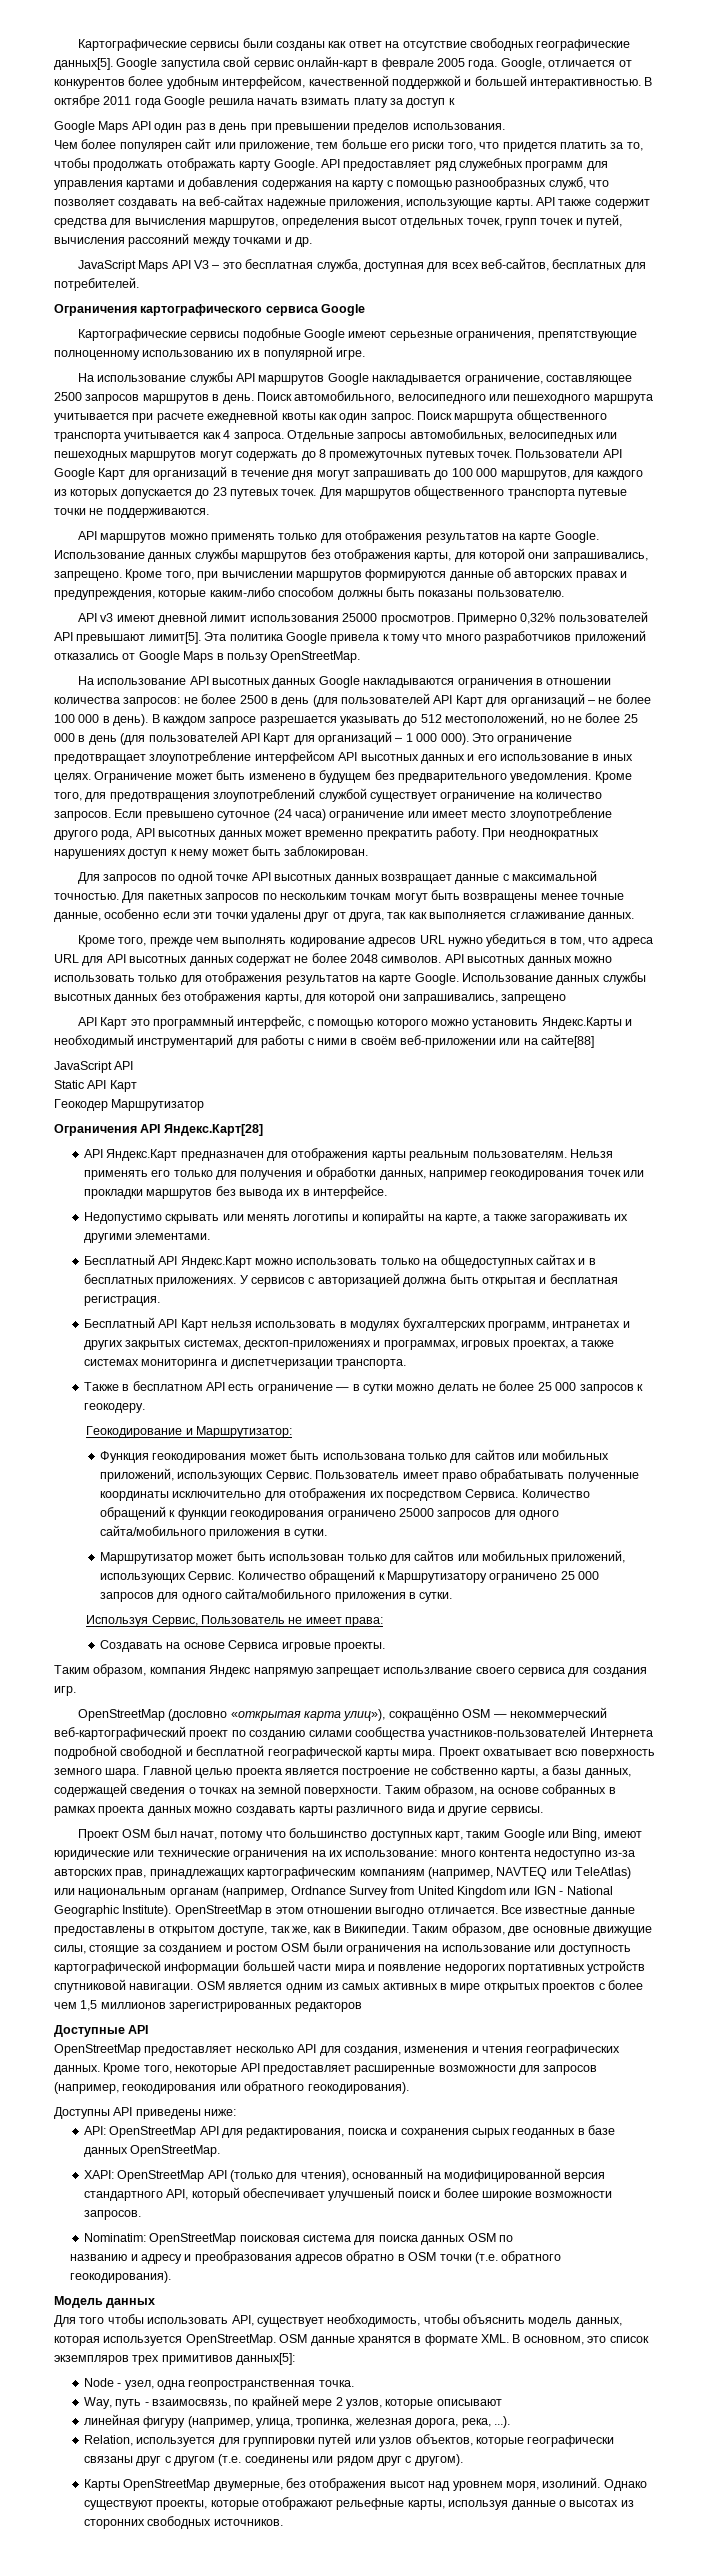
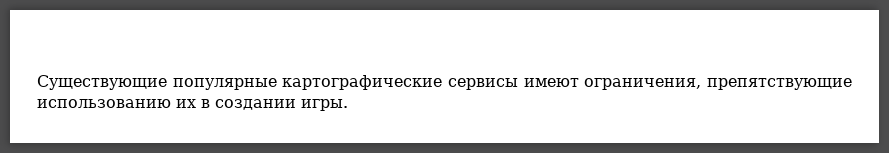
[77,38,631,51] [54,56,632,70] [54,75,653,89] [54,95,455,108] [54,121,505,133] [54,138,643,152] [54,158,608,171] [54,177,610,190] [54,195,650,209] [54,214,623,228] [54,233,312,247] [77,258,646,272] [54,277,139,291] [54,304,366,316] [77,328,453,341] Картографические сервисы были созданы как ответ на отсутствие свободных географические данных[5]. Google запустила свой сервис онлайн-карт в феврале 2005 года. Google, отличается от конкурентов более удобным интерфейсом, качественной поддержкой и большей интерактивностью. В октябре 2011 года Google решила начать взимать плату за доступ к // Google Maps API один раз в день при превышении пределов использования. // Чем более популярен сайт или приложение, тем больше его риски того, что придется платить за то, чтобы продолжать отображать карту Google. API предоставляет ряд служебных программ для управления картами и добавления содержания на карту с помощью разнообразных служб, что позволяет создавать на веб-сайтах надежные приложения, использующие карты. API также содержит средства для вычисления маршрутов, определения высот отдельных точек, групп точек и путей, вычисления рассояний между точками и др. // JavaScript Maps API V3 – это бесплатная служба, доступная для всех веб-сайтов, бесплатных для потребителей. // Ограничения картографического сервиса Google // Картографические сервисы подобные Google имеют серьезные -> [37,75,579,90] Существующие популярные картографические сервисы имеют
[54,350,140,360] полноценному -> (852, 84) none
[263,346,365,360] [77,372,632,385] [54,391,653,404] [54,409,607,423] [54,429,618,442] [54,449,622,461] [54,466,644,480] [54,486,628,499] [54,508,209,518] [77,530,599,543] [54,548,648,562] [54,568,628,581] [54,587,564,600] [77,611,648,625] [54,630,646,644] [54,651,361,663] [77,676,612,688] [54,693,651,707] [54,712,638,726] [54,731,573,745] [54,750,633,764] [54,770,632,783] [54,788,602,802] [54,808,612,821] [54,827,599,840] [54,846,369,859] [77,870,598,884] [54,890,625,903] [54,909,634,922] [77,934,653,947] [54,953,612,966] [54,972,646,985] [54,990,567,1004] [77,1015,633,1029] [54,1034,595,1048] [54,1061,134,1073] [54,1080,137,1092] [54,1099,205,1111] [54,1124,263,1136] [83,1148,613,1161] [83,1167,645,1180] [83,1185,388,1199] [83,1210,629,1224] [83,1233,211,1243] [83,1254,596,1268] [83,1273,618,1287] [83,1296,160,1306] [83,1317,630,1331] [83,1340,615,1350] [83,1359,407,1369] [83,1381,643,1394] [83,1403,145,1413] [86,1426,293,1438] [100,1449,610,1463] [100,1468,639,1482] [100,1488,590,1501] [100,1506,560,1520] [100,1525,328,1539] [100,1550,626,1564] [100,1569,600,1583] [100,1588,453,1602] [86,1615,384,1627] [100,1640,385,1652] [54,1664,647,1677] [54,1686,76,1696] [77,1707,607,1721] [54,1726,653,1740] [54,1745,655,1759] [54,1764,631,1778] [54,1783,616,1797] [54,1806,543,1816] [77,1828,642,1841] [54,1850,635,1860] [54,1867,631,1879] [54,1886,613,1898] [54,1905,635,1917] [54,1923,652,1936] [54,1942,631,1955] [54,1960,646,1974] [54,1979,643,1993] [54,2000,362,2012] [54,2025,149,2037] [54,2044,621,2056] [54,2063,598,2075] [54,2081,409,2094] [54,2107,237,2119] [83,2125,616,2138] [83,2145,221,2157] [83,2168,606,2182] [83,2187,613,2201] [83,2210,141,2220] [83,2233,513,2245] [70,2251,562,2264] [70,2271,172,2283] [54,2296,156,2308] [54,2314,622,2327] [54,2334,649,2346] [54,2353,296,2365] [83,2378,354,2390] [83,2395,502,2409] [83,2414,510,2428] [83,2433,615,2447] [83,2454,463,2466] [83,2477,647,2491] [83,2497,634,2510] [83,2516,283,2529] популярной игре. // На использование службы API маршрутов Google накладывается ограничение, составляющее 2500 запросов маршрутов в день. Поиск автомобильного, велосипедного или пешеходного маршрута учитывается при расчете ежедневной квоты как один запрос. Поиск маршрута общественного транспорта учитывается как 4 запроса. Отдельные запросы автомобильных, велосипедных или пешеходных маршрутов могут содержать до 8 промежуточных путевых точек. Пользователи API Google Карт для организаций в течение дня могут запрашивать до 100 000 маршрутов, для каждого из которых допускается до 23 путевых точек. Для маршрутов общественного транспорта путевые точки не поддерживаются. // API маршрутов можно применять только для отображения результатов на карте Google. Использование данных службы маршрутов без отображения карты, для которой они запрашивались, запрещено. Кроме того, при вычислении маршрутов формируются данные об авторских правах и предупреждения, которые каким-либо способом должны быть показаны пользователю. // API v3 имеют дневной лимит использования 25000 просмотров. Примерно 0,32% пользователей API превышают лимит[5]. Эта политика Google привела к тому что много разработчиков приложений отказались от Google Maps в пользу OpenStreetMap. // На использование API высотных данных Google накладываются ограничения в отношении количества запросов: не более 2500 в день (для пользователей API Карт для организаций – не более 100 000 в день). В каждом запросе разрешается указывать до 512 местоположений, но не более 25 000 в день (для пользователей API Карт для организаций – 1 000 000). Это ограничение предотвращает злоупотребление интерфейсом API высотных данных и его использование в иных целях. Ограничение может быть изменено в будущем без предварительного уведомления. Кроме того, для предотвращения злоупотреблений службой существует ограничение на количество запросов. Если превышено суточное (24 часа) ограничение или имеет место злоупотребление другого рода, API высотных данных может временно прекратить работу. При неоднократных нарушениях доступ к нему может быть заблокирован. // Для запросов по одной точке API высотных данных возвращает данные с максимальной точностью. Для пакетных запросов по нескольким точкам могут быть возвращены менее точные данные, особенно если эти точки удалены друг от друга, так как выполняется сглаживание данных. // Кроме того, прежде чем выполнять кодирование адресов URL нужно убедиться в том, что адреса URL для API высотных данных содержат не более 2048 символов. API высотных данных можно использовать только для отображения результатов на карте Google. Использование данных службы высотных данных без отображения карты, для которой они запрашивались, запрещено // API Карт это программный интерфейс, с помощью которого можно установить Яндекс.Карты и необходимый инструментарий для работы с ними в своём веб-приложении или на сайте[88] // JavaScript API // Static API Карт // Геокодер Маршрутизатор // Ограничения API Яндекс.Карт[28] // API Яндекс.Карт предназначен для отображения карты реальным пользователям. Нельзя применять его только для получения и обработки данных, например геокодирования точек или прокладки маршрутов без вывода их в интерфейсе. // Недопустимо скрывать или менять логотипы и копирайты на карте, а также загораживать их другими элементами. // Бесплатный API Яндекс.Карт можно использовать только на общедоступных сайтах и в бесплатных приложениях. У сервисов с авторизацией должна быть открытая и бесплатная регистрация. // Бесплатный API Карт нельзя использовать в модулях бухгалтерских программ, интранетах и других закрытых системах, десктоп-приложениях и программах, игровых проектах, а также системах мониторинга и диспетчеризации транспорта. // Также в бесплатном API есть ограничение — в сутки можно делать не более 25 000 запросов к геокодеру. // Геокодирование и Маршрутизатор: // Функция геокодирования может быть использована только для сайтов или мобильных приложений, использующих Сервис. Пользователь имеет право обрабатывать полученные координаты исключительно для отображения их посредством Сервиса. Количество обращений к функции геокодирования ограничено 25000 запросов для одного сайта/мобильного приложения в сутки. // Маршрутизатор может быть использован только для сайтов или мобильных приложений, использующих Сервис. Количество обращений к Маршрутизатору ограничено 25 000 запросов для одного сайта/мобильного приложения в сутки. // Используя Сервис, Пользователь не имеет права: // Создавать на основе Сервиса игровые проекты. // Таким образом, компания Яндекс напрямую запрещает использлвание своего сервиса для создания игр. // OpenStreetMap (дословно «открытая карта улиц»), сокращённо OSM — некоммерческий веб-картографический проект по созданию силами сообщества участников-пользователей Интернета подробной свободной и бесплатной географической карты мира. Проект охватывает всю поверхность земного шара. Главной целью проекта является построение не собственно карты, а базы данных, содержащей сведения о точках на земной поверхности. Таким образом, на основе собранных в рамках проекта данных можно создавать карты различного вида и другие сервисы. // Проект OSM был начат, потому что большинство доступных карт, таким Google или Bing, имеют юридические или технические ограничения на их использование: много контента недоступно из-за авторских прав, принадлежащих картографическим компаниям (например, NAVTEQ или TeleAtlas) или национальным органам (например, Ordnance Survey from United Kingdom или IGN - National Geographic Institute). OpenStreetMap в этом отношении выгодно отличается. Все известные данные предоставлены в открытом доступе, так же, как в Википедии. Таким образом, две основные движущие силы, стоящие за созданием и ростом OSM были ограничения на использование или доступность картографической информации большей части мира и появление недорогих портативных устройств спутниковой навигации. OSM является одним из самых активных в мире открытых проектов с более чем 1,5 миллионов зарегистрированных редакторов // Доступные API // OpenStreetMap предоставляет несколько API для создания, изменения и чтения географических данных. Кроме того, некоторые API предоставляет расширенные возможности для запросов (например, геокодирования или обратного геокодирования). // Доступны API приведены ниже: // API: OpenStreetMap API для редактирования, поиска и сохранения сырых геоданных в базе данных OpenStreetMap. // XAPI: OpenStreetMap API (только для чтения), основанный на модифицированной версия стандартного API, который обеспечивает улучшеный поиск и более широкие возможности запросов. // Nominatim: OpenStreetMap поисковая система для поиска данных OSM по // названию и адресу и преобразования адресов обратно в OSM точки (т.е. обратного геокодирования). // Модель данных // Для того чтобы использовать API, существует необходимость, чтобы объяснить модель данных, которая используется OpenStreetMap. OSM данные хранятся в формате XML. В основном, это список экземпляров трех примитивов данных[5]: // Node - узел, одна геопространственная точка. // Way, путь - взаимосвязь, по крайней мере 2 узлов, которые описывают // линейная фигуру (например, улица, тропинка, железная дорога, река, ...). // Relation, используется для группировки путей или узлов объектов, которые географически связаны друг с другом (т.е. соединены или рядом друг с другом). // Карты OpenStreetMap двумерные, без отображения высот над уровнем моря, изолиний. Однако существуют проекты, которые отображают рельефные карты, используя данные о высотах из сторонних свободных источников. -> [215,99,348,111] создании игры.

